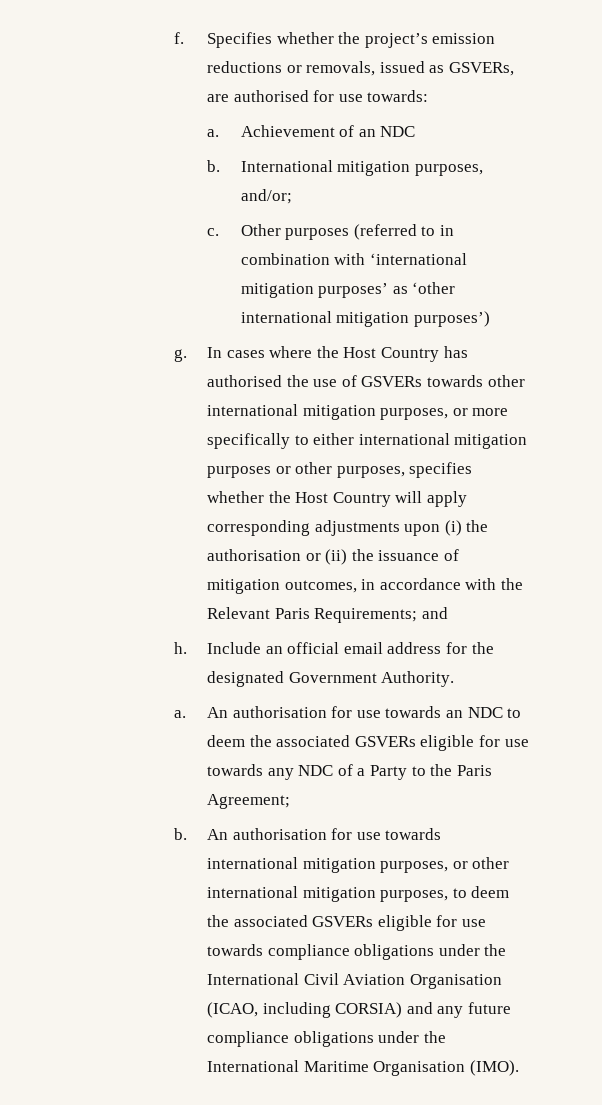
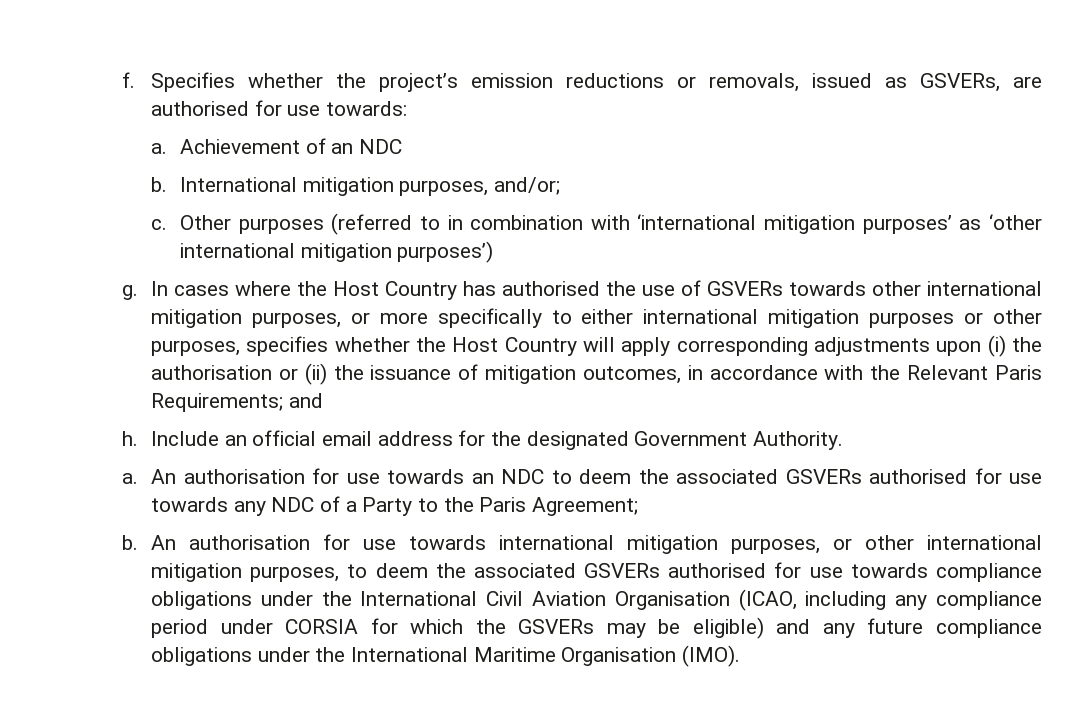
[420,735,475,751] eligible -> [869,469,968,484] authorised
[377,915,432,931] eligible -> [668,563,767,578] authorised
[335,1002,403,1018] CORSIA) -> [895,591,1043,610] [151,617,764,639] any compliance period under CORSIA for which the GSVERs may be eligible)

